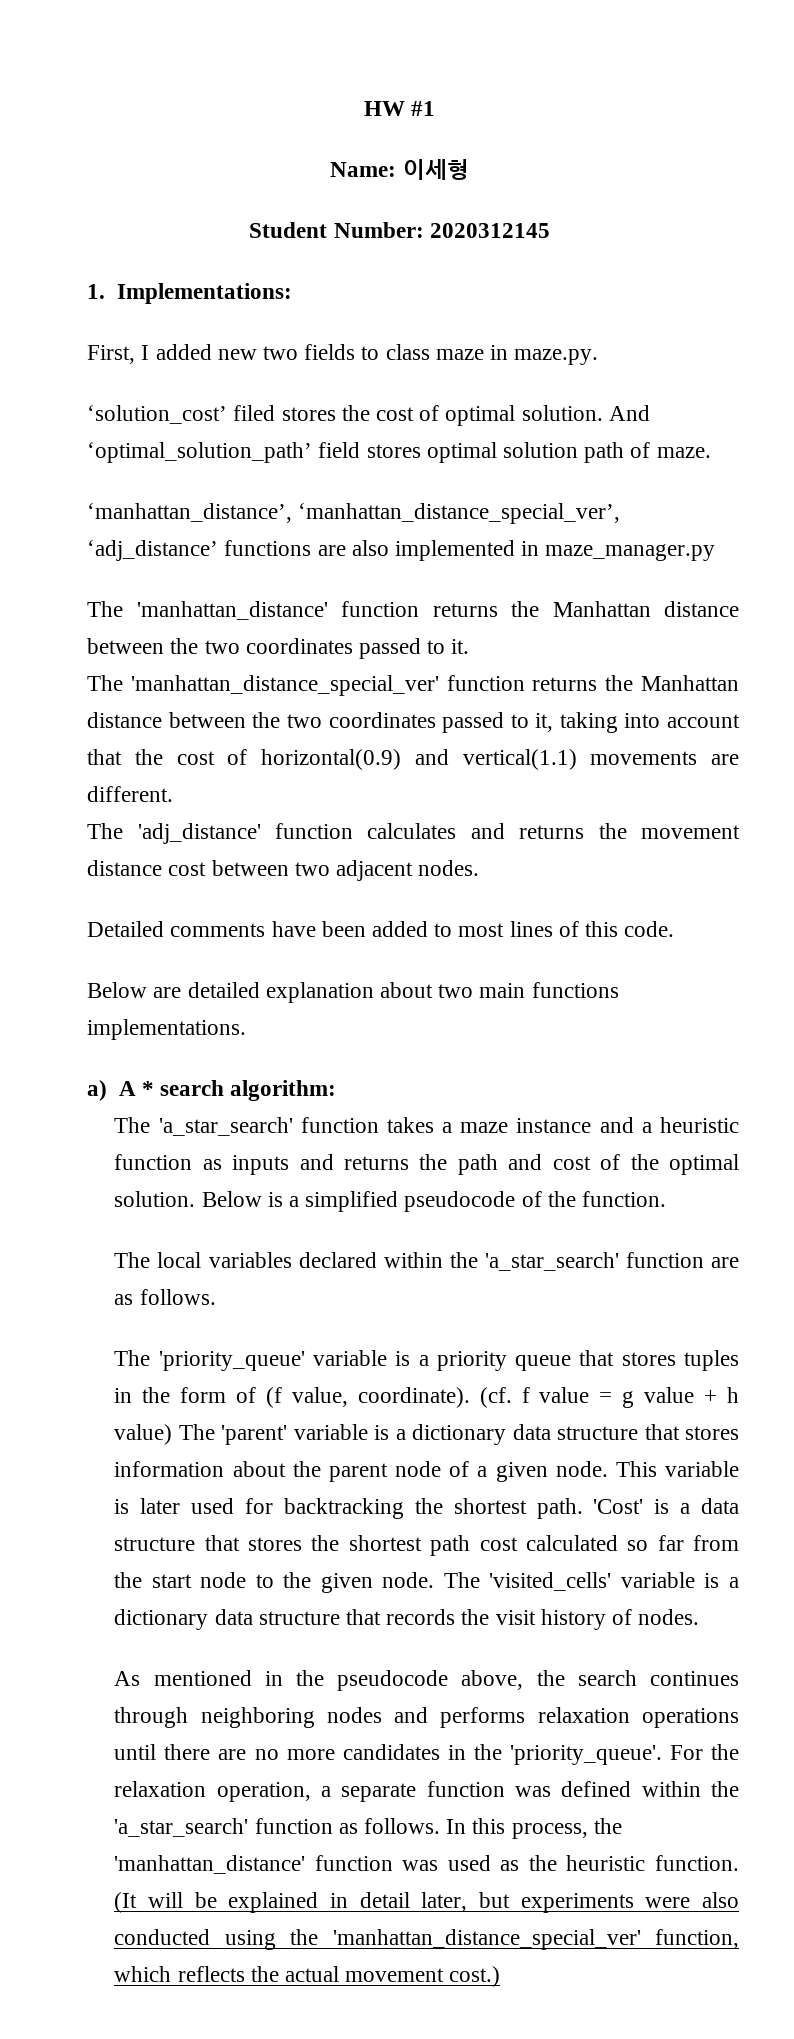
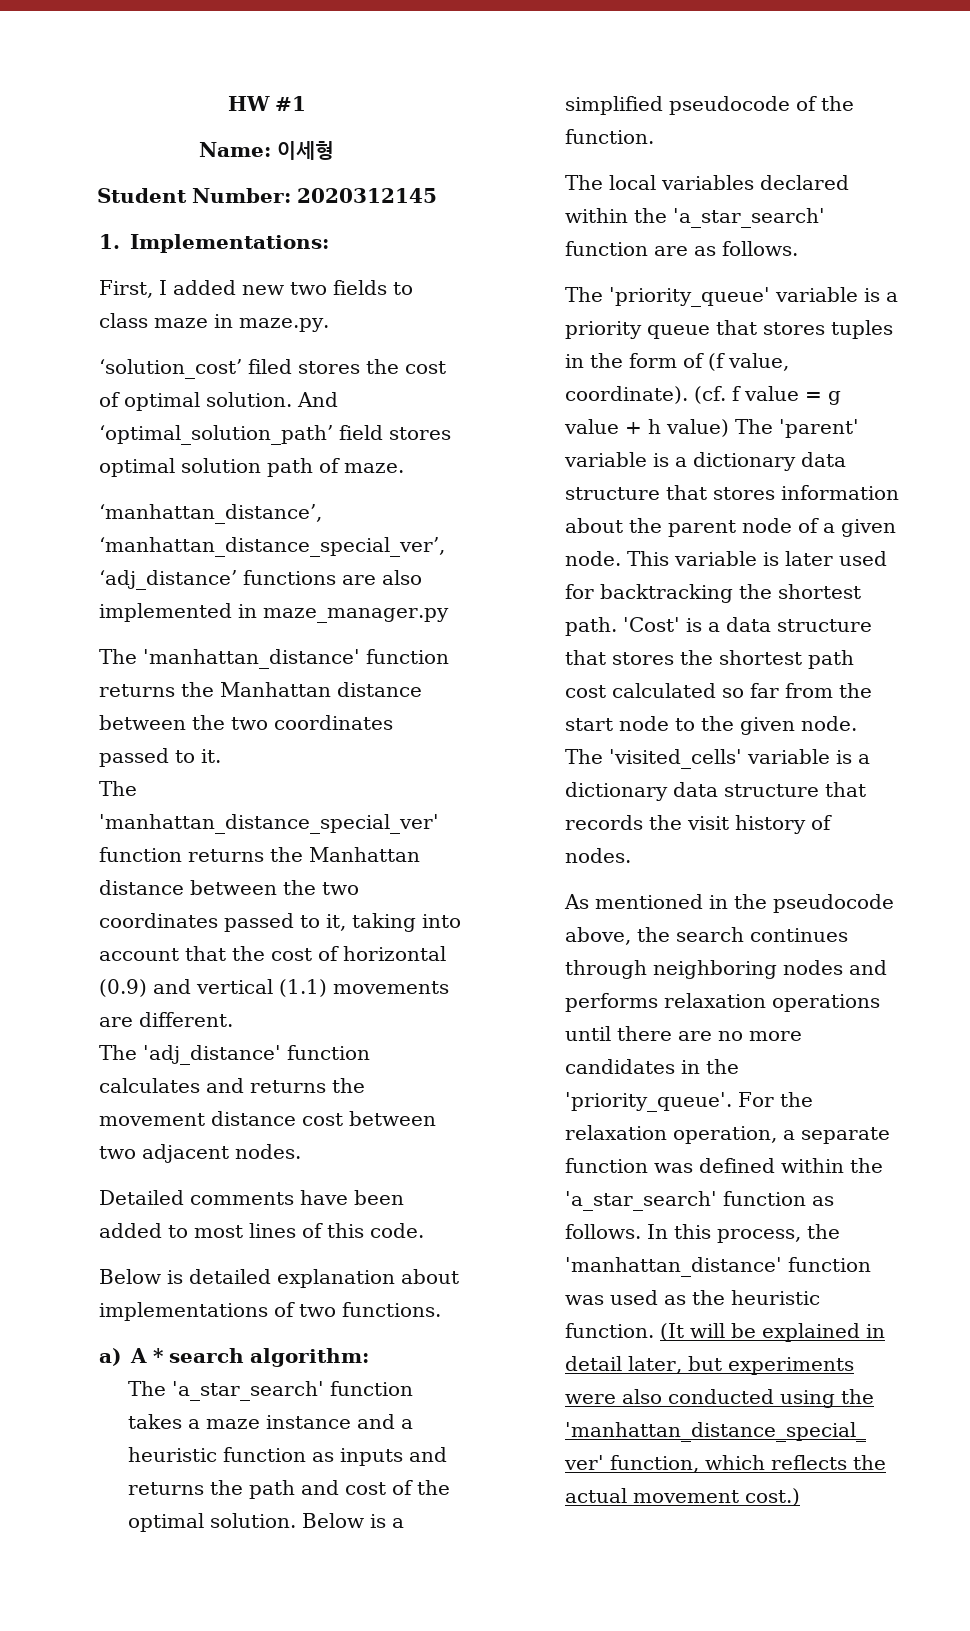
[261,749,577,770] horizontal(0.9) and vertical(1.1) -> [343,946,447,961] [99,979,328,997] horizontal (0.9) and vertical (1.1)
[153,987,182,998] are -> [167,1270,184,1284] is
[438,982,619,998] [87,1019,247,1040] two main functions implementations. -> [99,1302,442,1321] implementations of two functions.

